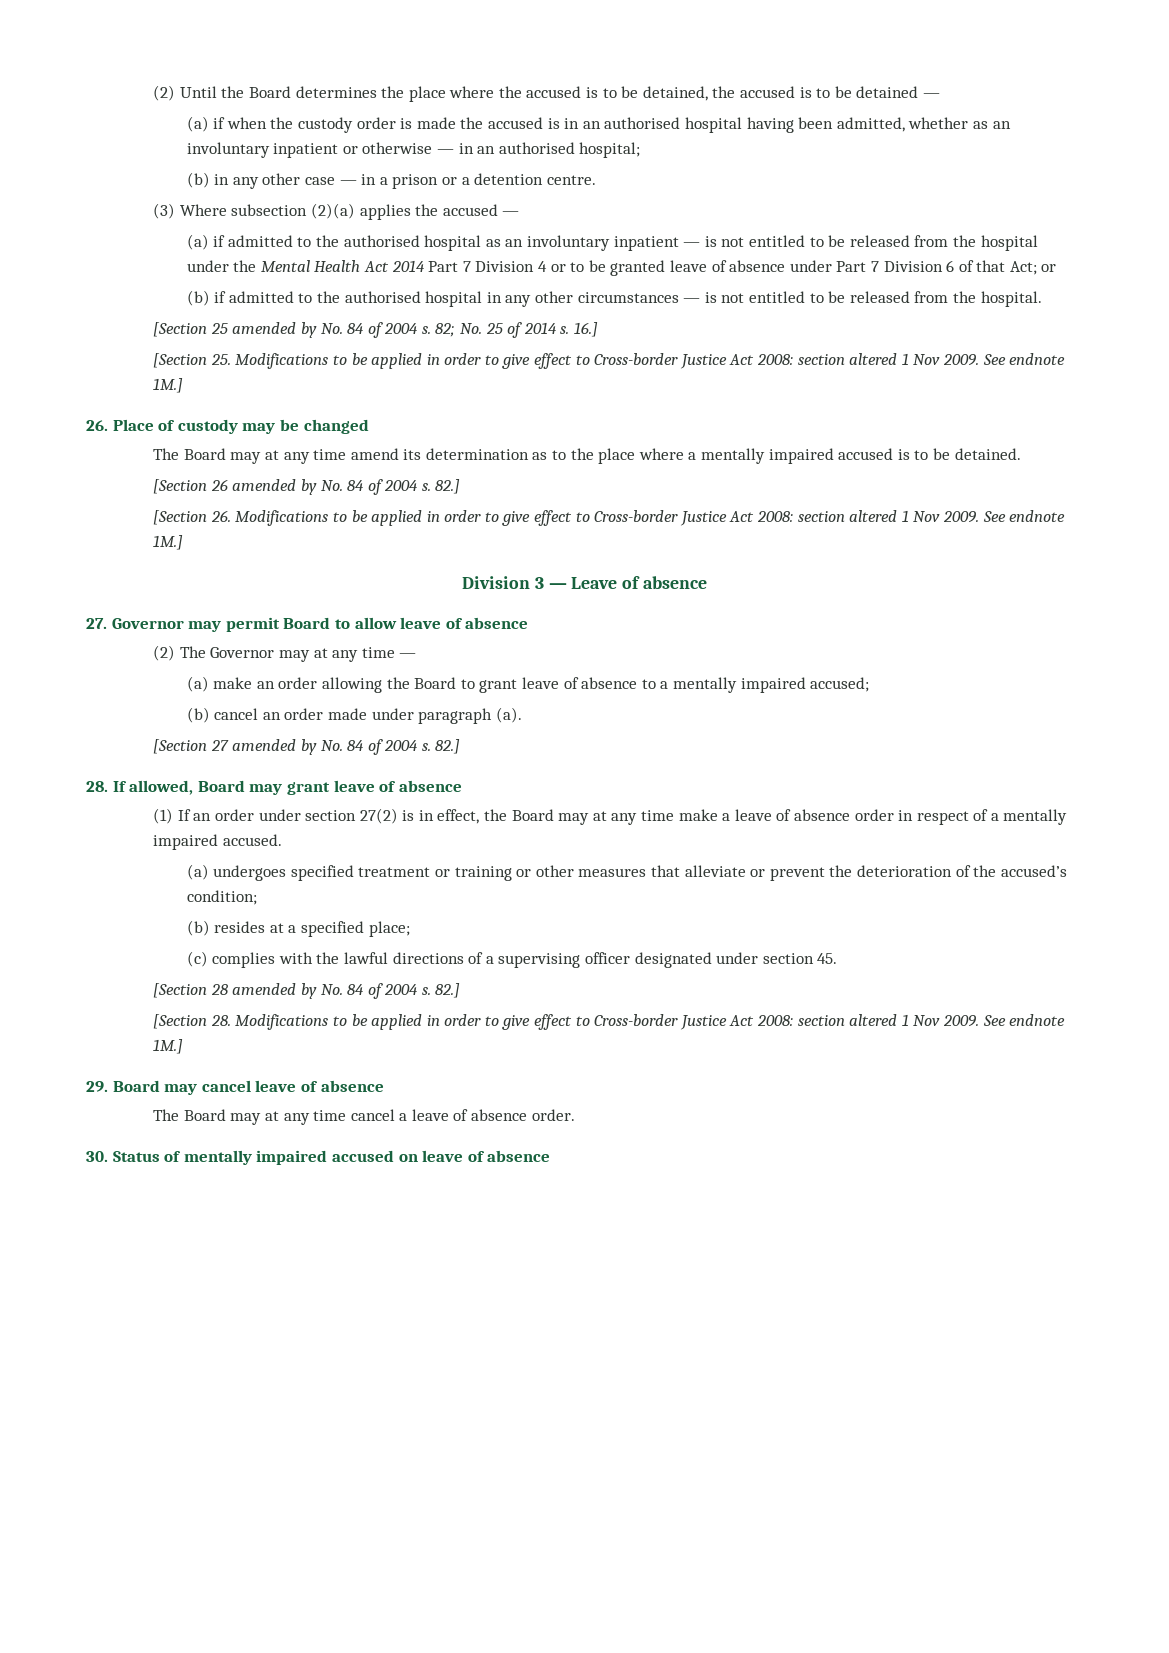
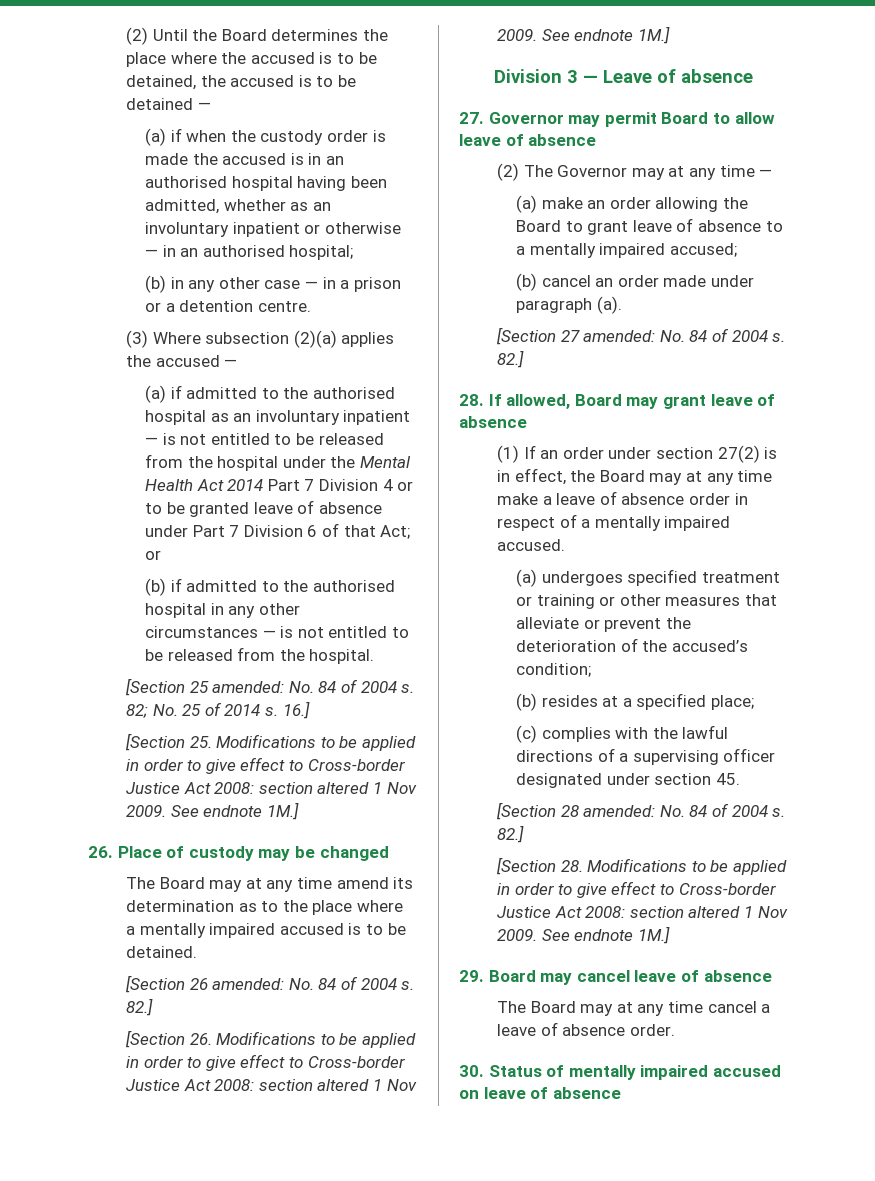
[232,322,317,338] amended by -> [212,681,285,693] amended:
[232,479,317,495] amended by -> [212,978,285,990] amended:
[232,739,317,755] amended by -> [583,330,656,342] amended:
[232,983,317,999] amended by -> [583,805,656,817] amended:

